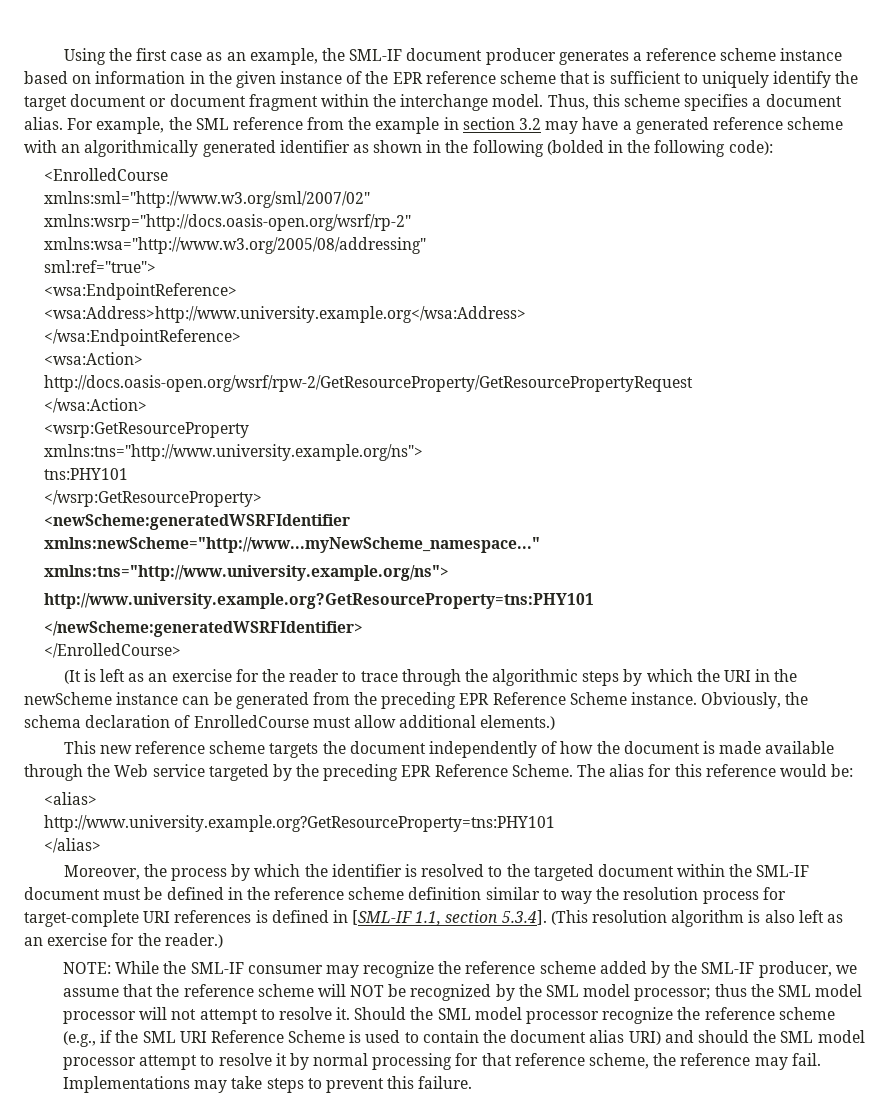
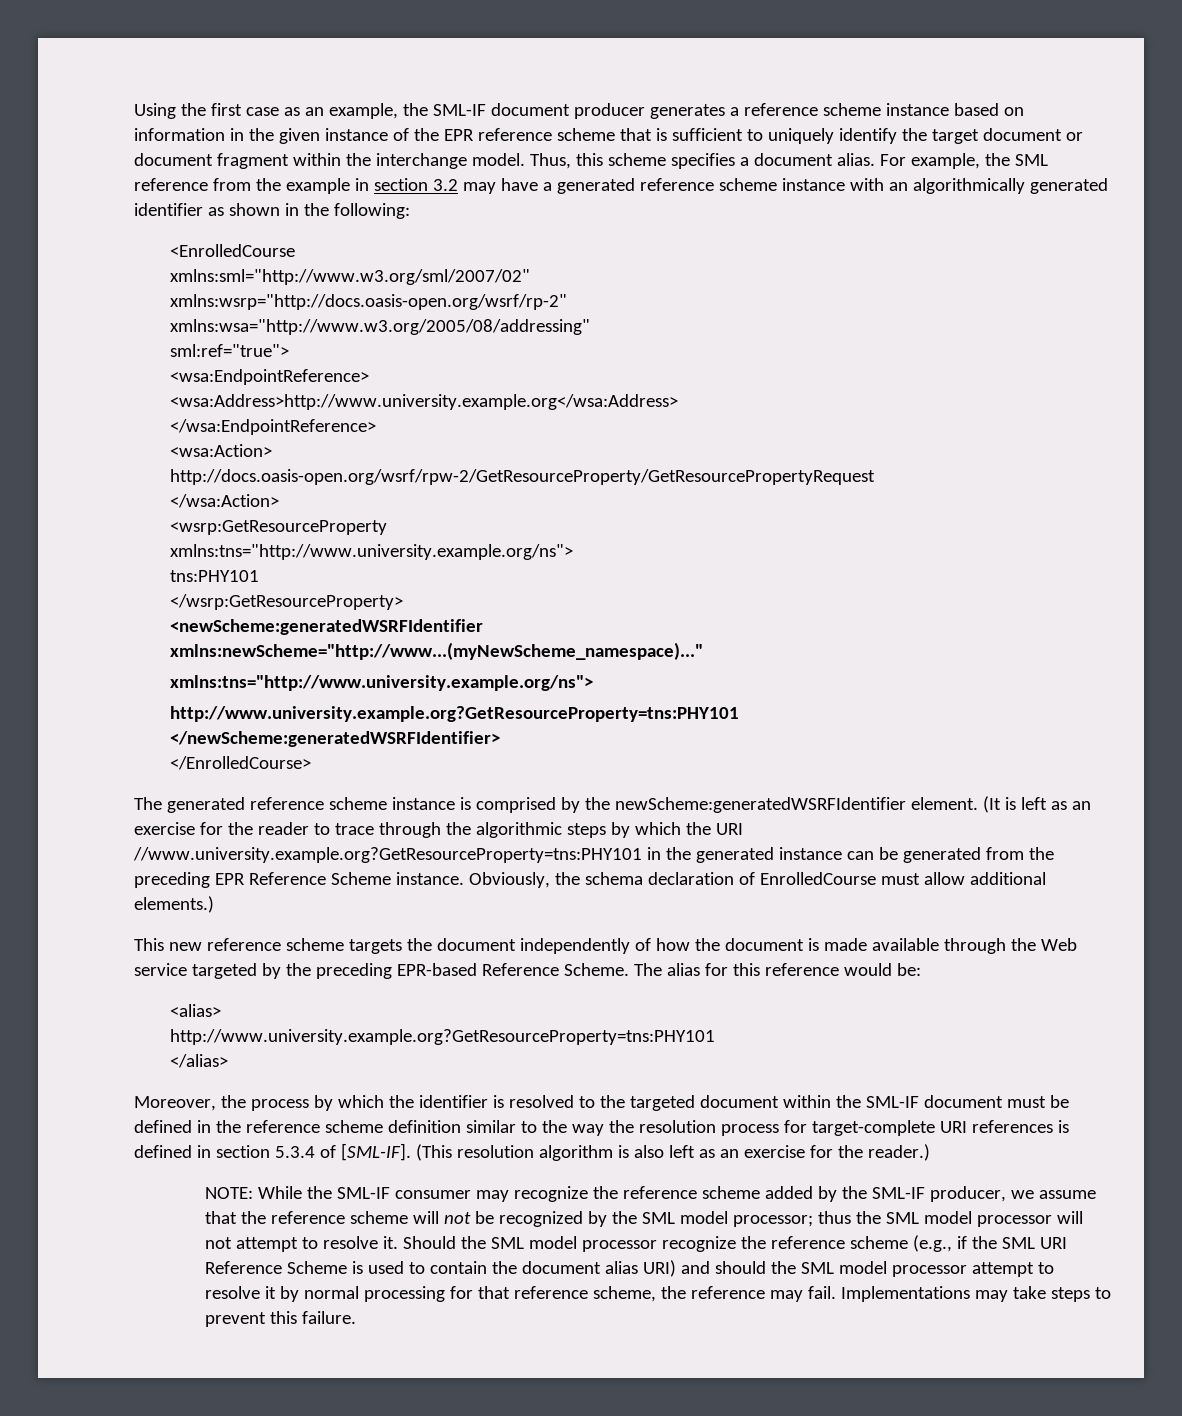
(844, 123) none -> [781,178,845,191] instance
[472,140,773,157] following (bolded in the following code): -> [333,203,410,219] following:
[43,537,540,553] xmlns:newScheme="http://www...myNewScheme_namespace..." -> [169,642,703,660] xmlns:newScheme="http://www...(myNewScheme_namespace)..."
(181, 650) none -> [134,797,978,813] The generated reference scheme instance is comprised by the newScheme:generatedWSRFIdentifier element.
[755,669,798,682] [24,692,112,705] in the newScheme -> [133,847,774,863] //www.university.example.org?GetResourceProperty=tns:PHY101 in the generated
[401,765,432,777] EPR -> [396,963,477,976] EPR-based
(557, 894) none -> [541,1120,567,1133] the
[352,910,547,926] [SML-IF 1.1, section 5.3.4]. -> [215,1143,411,1161] section 5.3.4 of [SML-IF].
[350,985,385,997] NOT -> [444,1212,472,1224] not

